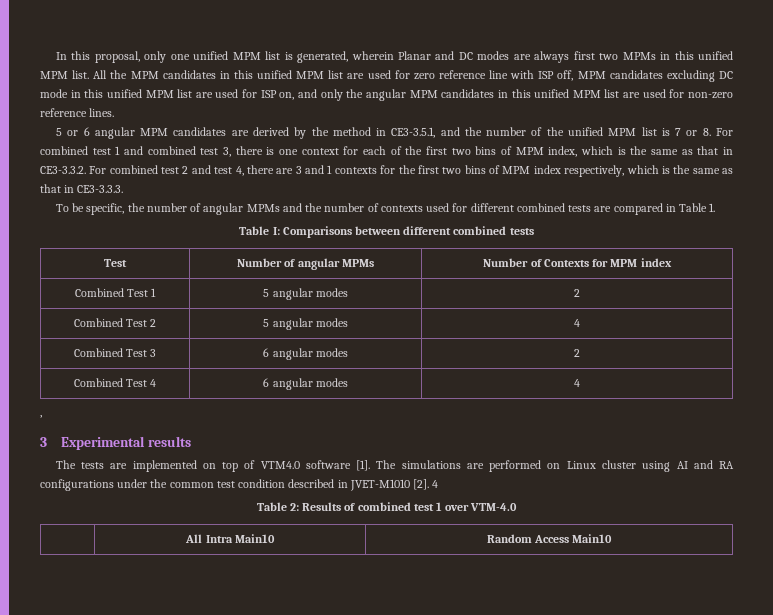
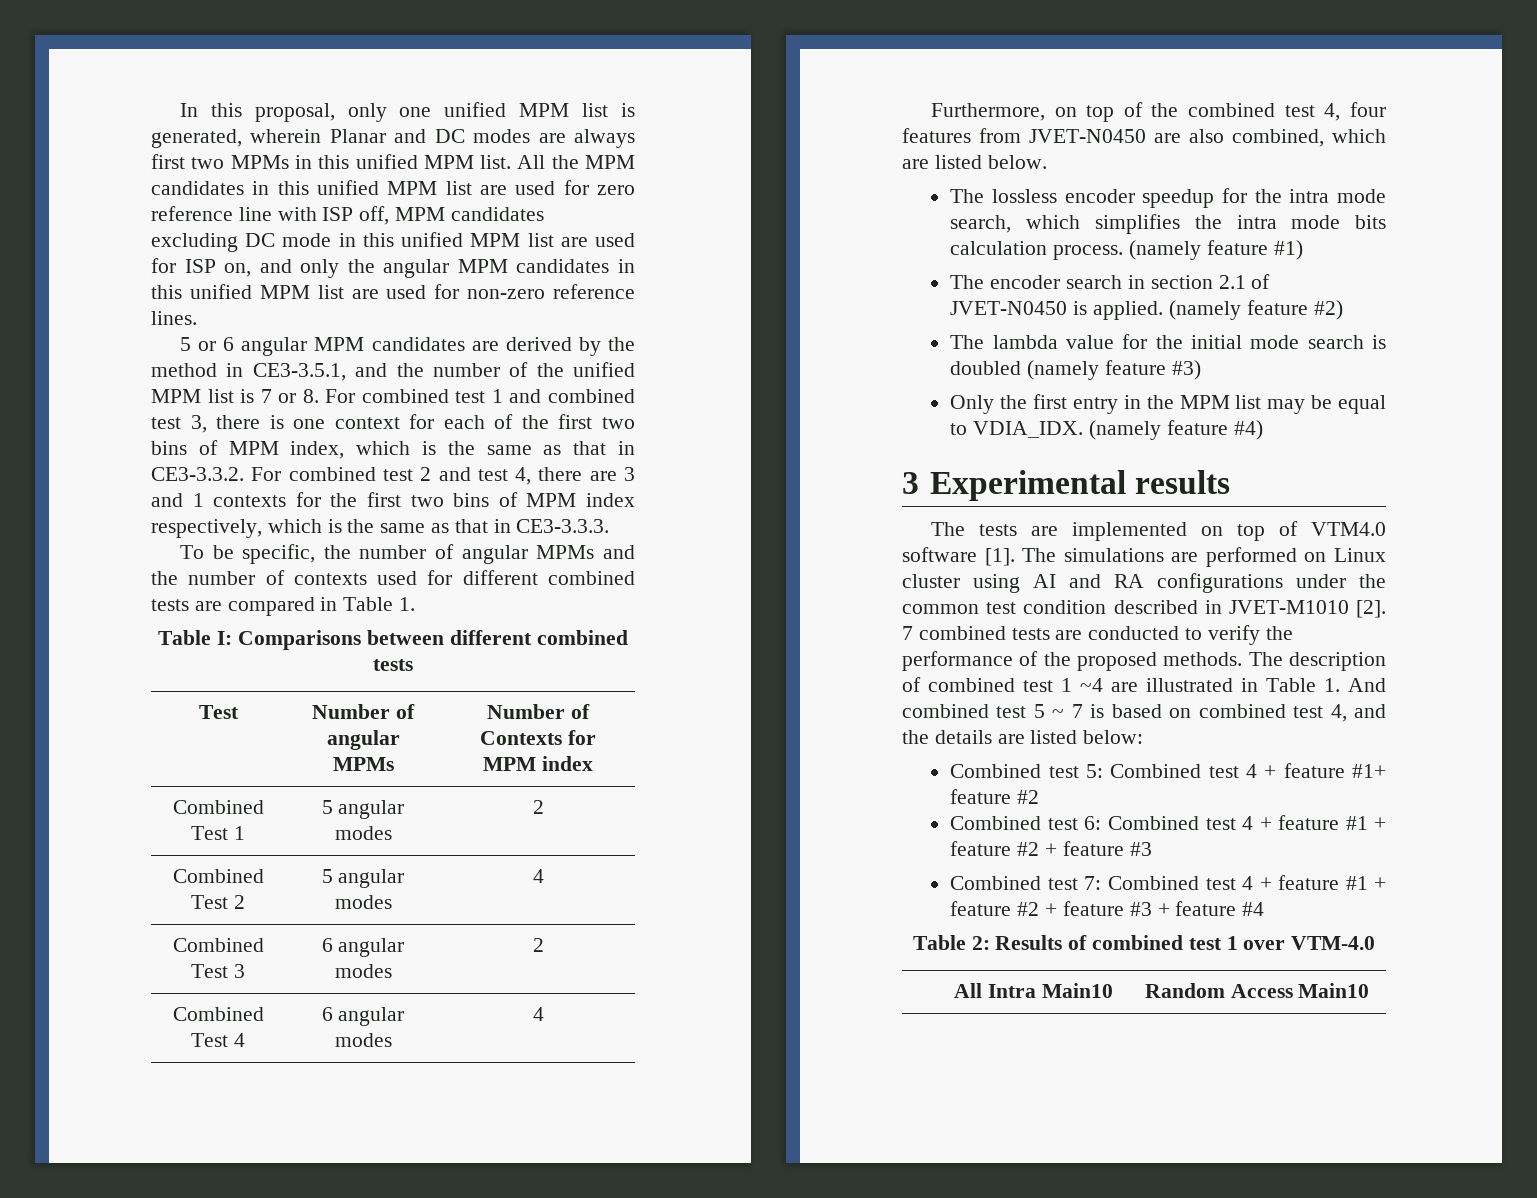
[40,415,42,418] , -> [930,102,1386,122] [902,128,1386,147] [902,155,1047,169] [950,188,1386,208] [950,214,1386,234] [950,240,1303,260] [950,274,1271,289] [950,300,1343,320] [950,334,1386,349] [950,360,1201,380] [950,394,1386,414] [950,420,1263,440] Furthermore, on top of the combined test 4, four features from JVET-N0450 are also combined, which are listed below. // The lossless encoder speedup for the intra mode search, which simplifies the intra mode bits calculation process. (namely feature #1) // The encoder search in section 2.1 of JVET-N0450 is applied. (namely feature #2) // The lambda value for the initial mode search is doubled (namely feature #3) // Only the first entry in the MPM list may be equal to VDIA_IDX. (namely feature #4)
[432,480,439,488] 4 -> [902,625,1293,645] [902,651,1386,671] [902,677,1386,692] [902,704,1386,722] [902,730,1144,744] [950,763,1386,778] [950,789,1040,804] [950,815,1386,830] [950,841,1152,856] [950,875,1386,890] [950,901,1265,916] 7 combined tests are conducted to verify the performance of the proposed methods. The description of combined test 1 ~4 are illustrated in Table 1. And combined test 5 ~ 7 is based on combined test 4, and the details are listed below: // Combined test 5: Combined test 4 + feature #1+ feature #2 // Combined test 6: Combined test 4 + feature #1 + feature #2 + feature #3 // Combined test 7: Combined test 4 + feature #1 + feature #2 + feature #3 + feature #4

